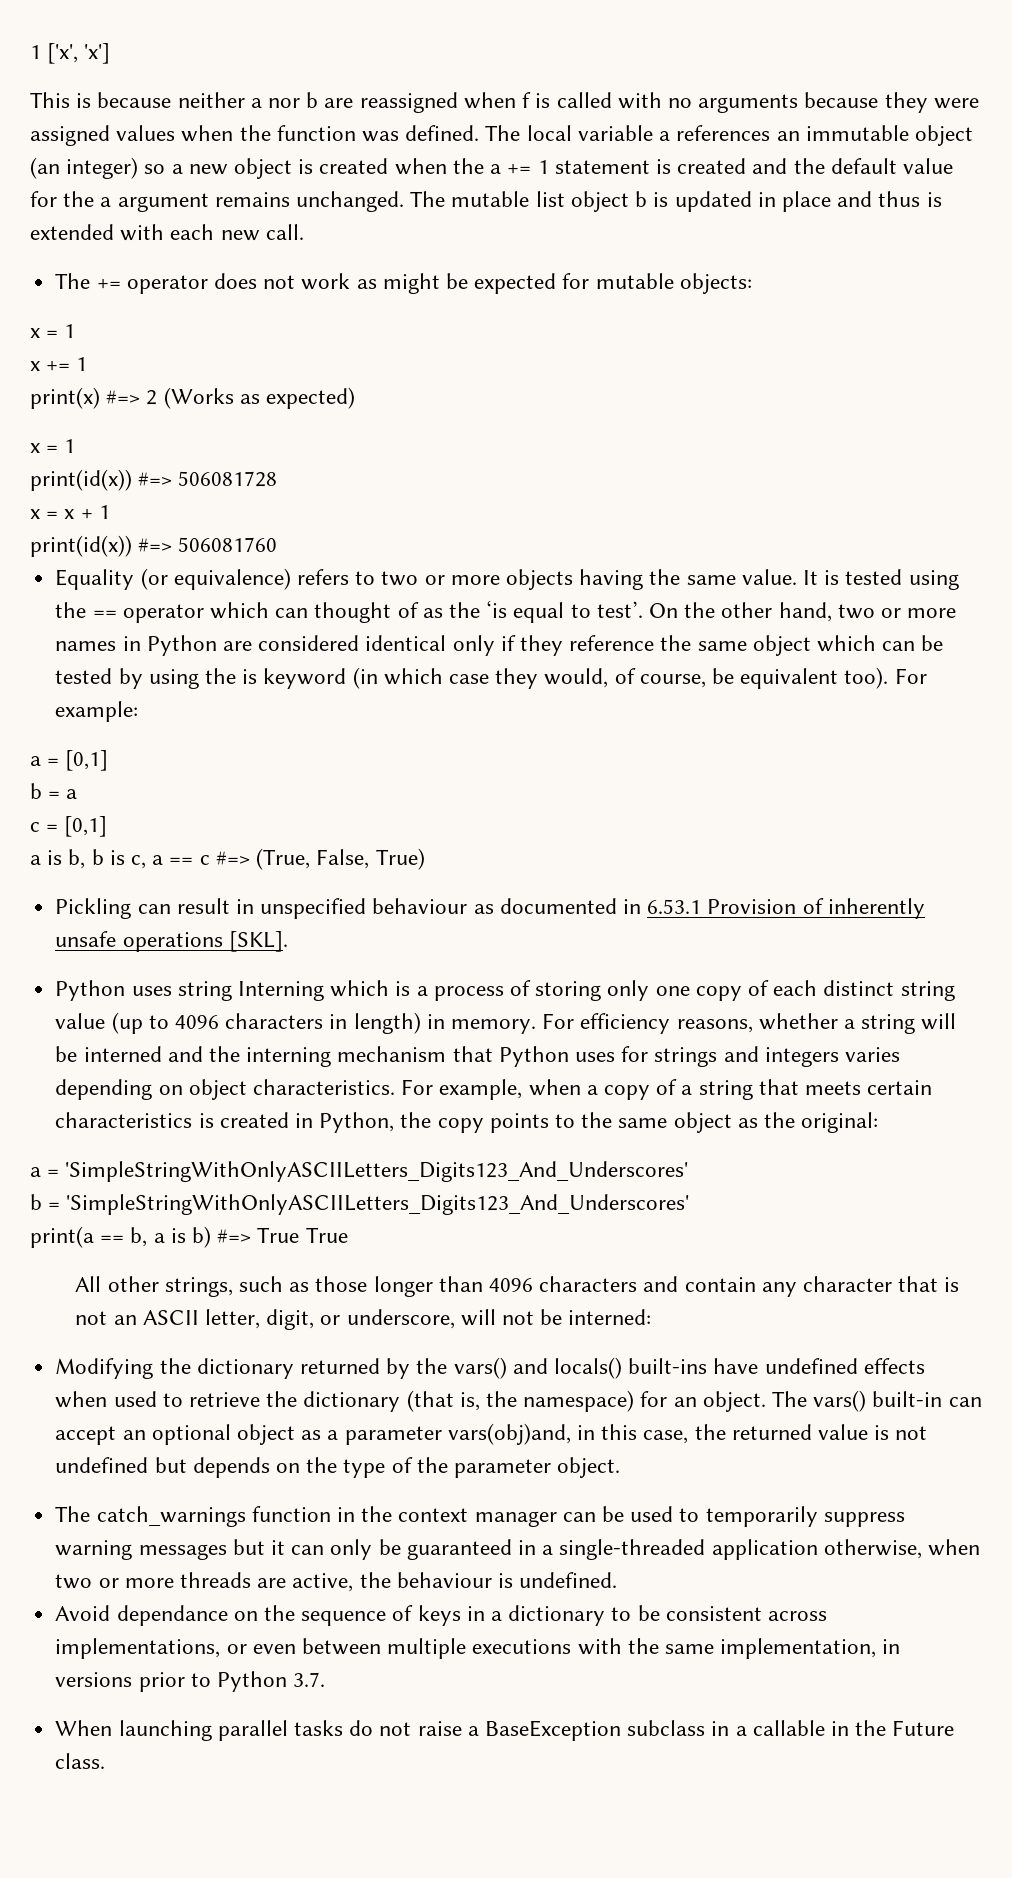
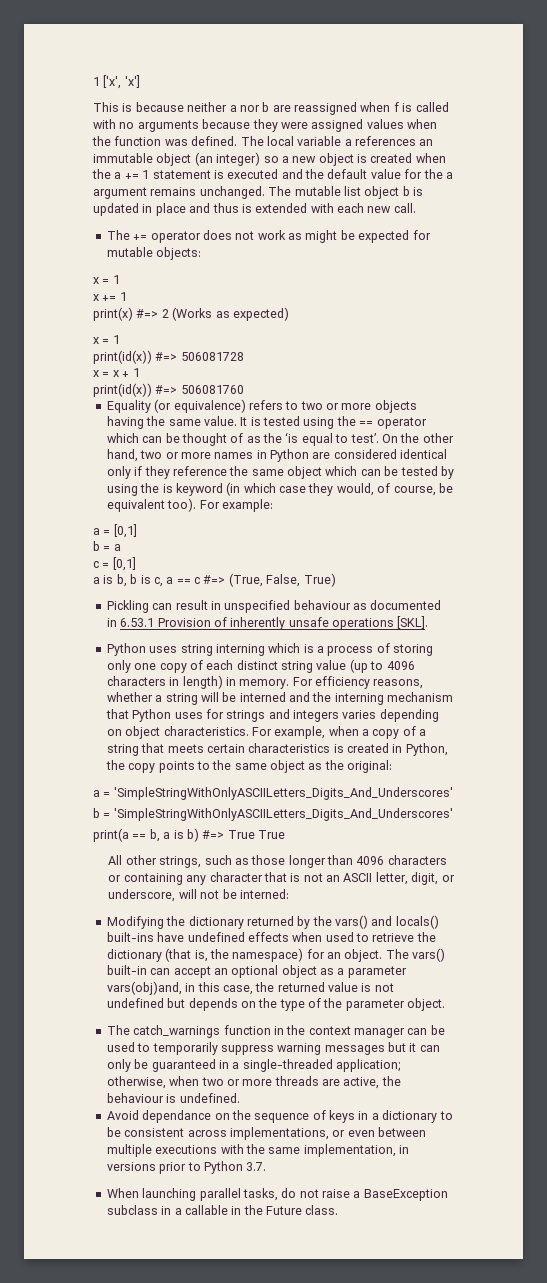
[677,158,747,174] created -> [227,169,279,179] executed
(309, 613) none -> [165,433,180,443] be
[237,981,324,1001] Interning -> [215,644,265,656] interning
[65,1161,689,1182] [30,1194,690,1215] 'SimpleStringWithOnlyASCIILetters_Digits123_And_Underscores' // b = 'SimpleStringWithOnlyASCIILetters_Digits123_And_Underscores' -> [113,787,453,800] [93,808,453,821] 'SimpleStringWithOnlyASCIILetters_Digits_And_Underscores' // b = 'SimpleStringWithOnlyASCIILetters_Digits_And_Underscores'
[643,1276,756,1292] and contain -> [108,873,183,885] or containing
[711,1539,818,1560] application -> [336,1059,400,1072] application;
[293,1720,343,1736] tasks -> [242,1188,278,1201] tasks,

